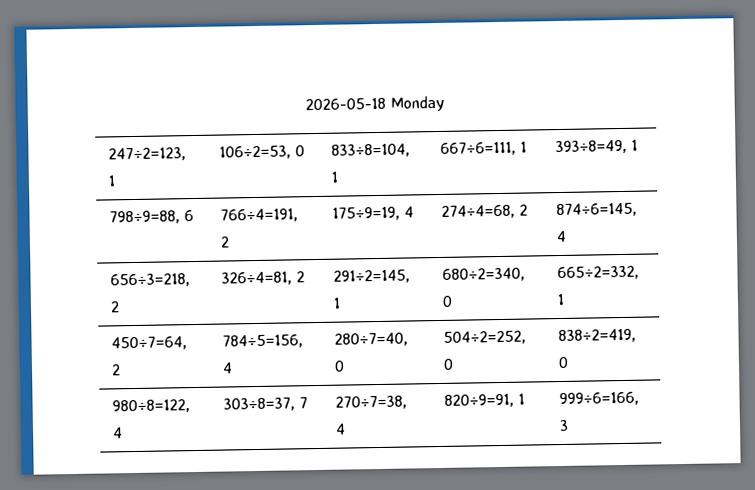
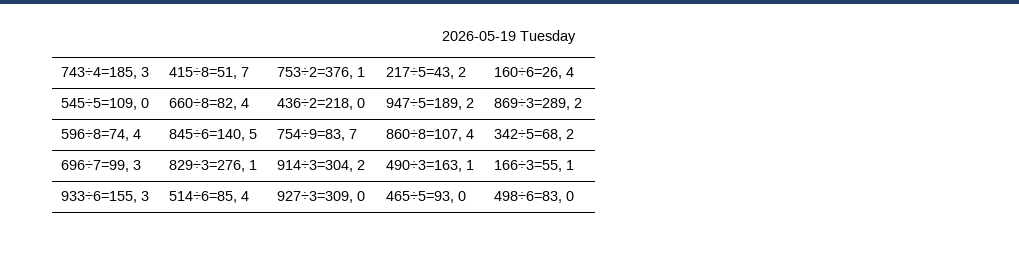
[305,95,445,112] [107,147,186,162] [107,175,116,187] [218,145,305,160] [330,143,410,158] [330,171,338,183] [439,141,527,156] [554,139,638,155] [108,210,194,225] [219,208,298,223] [219,236,230,248] [331,206,414,221] [440,204,528,219] [555,202,637,218] [555,230,566,243] [109,273,190,288] [109,301,120,313] [220,271,305,286] [332,269,410,284] [332,297,341,309] [441,267,525,282] [441,295,453,307] [556,265,639,281] [556,293,565,306] [110,336,187,351] [110,364,121,376] [221,334,303,349] [221,362,233,374] [333,332,408,347] [333,360,345,372] [442,330,526,345] [442,358,454,370] [557,328,636,344] [557,356,569,369] [111,399,190,414] [111,427,123,439] [222,397,308,412] [334,395,407,410] [334,423,346,435] [443,393,525,408] [558,391,639,407] [558,419,569,432] 2026-05-18 Monday // 247÷2=123, 1 | 106÷2=53, 0 | 833÷8=104, 1 | 667÷6=111, 1 | 393÷8=49, 1 // 798÷9=88, 6 | 766÷4=191, 2 | 175÷9=19, 4 | 274÷4=68, 2 | 874÷6=145, 4 // 656÷3=218, 2 | 326÷4=81, 2 | 291÷2=145, 1 | 680÷2=340, 0 | 665÷2=332, 1 // 450÷7=64, 2 | 784÷5=156, 4 | 280÷7=40, 0 | 504÷2=252, 0 | 838÷2=419, 0 // 980÷8=122, 4 | 303÷8=37, 7 | 270÷7=38, 4 | 820÷9=91, 1 | 999÷6=166, 3 -> [441,30,576,44] [61,67,150,79] [169,67,250,79] [277,67,366,79] [386,67,467,79] [494,67,575,79] [61,98,150,110] [169,98,250,110] [277,98,366,110] [386,98,475,110] [494,98,583,110] [61,129,142,141] [169,129,258,141] [277,129,358,141] [386,129,475,141] [494,129,575,141] [61,160,142,172] [169,160,258,172] [277,160,366,172] [386,160,475,172] [494,160,575,172] [61,191,150,203] [169,191,250,203] [277,191,366,203] [386,191,467,203] [494,191,575,203] 2026-05-19 Tuesday // 743÷4=185, 3 | 415÷8=51, 7 | 753÷2=376, 1 | 217÷5=43, 2 | 160÷6=26, 4 // 545÷5=109, 0 | 660÷8=82, 4 | 436÷2=218, 0 | 947÷5=189, 2 | 869÷3=289, 2 // 596÷8=74, 4 | 845÷6=140, 5 | 754÷9=83, 7 | 860÷8=107, 4 | 342÷5=68, 2 // 696÷7=99, 3 | 829÷3=276, 1 | 914÷3=304, 2 | 490÷3=163, 1 | 166÷3=55, 1 // 933÷6=155, 3 | 514÷6=85, 4 | 927÷3=309, 0 | 465÷5=93, 0 | 498÷6=83, 0

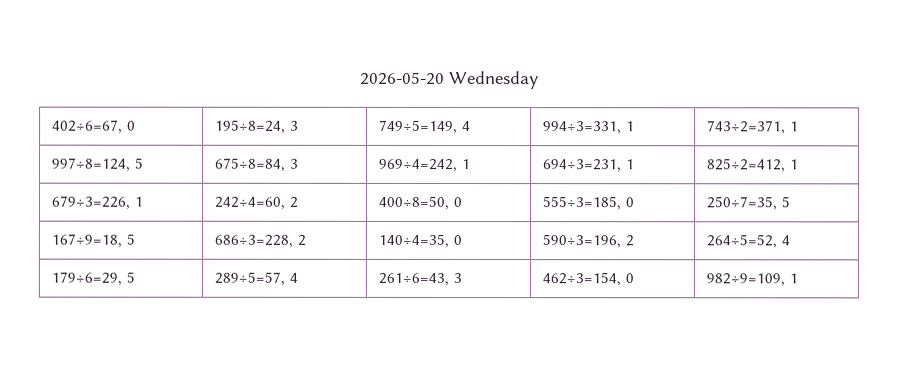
[441,30,576,44] [61,67,150,79] [169,67,250,79] [277,67,366,79] [386,67,467,79] [494,67,575,79] [61,98,150,110] [169,98,250,110] [277,98,366,110] [386,98,475,110] [494,98,583,110] [61,129,142,141] [169,129,258,141] [277,129,358,141] [386,129,475,141] [494,129,575,141] [61,160,142,172] [169,160,258,172] [277,160,366,172] [386,160,475,172] [494,160,575,172] [61,191,150,203] [169,191,250,203] [277,191,366,203] [386,191,467,203] [494,191,575,203] 2026-05-19 Tuesday // 743÷4=185, 3 | 415÷8=51, 7 | 753÷2=376, 1 | 217÷5=43, 2 | 160÷6=26, 4 // 545÷5=109, 0 | 660÷8=82, 4 | 436÷2=218, 0 | 947÷5=189, 2 | 869÷3=289, 2 // 596÷8=74, 4 | 845÷6=140, 5 | 754÷9=83, 7 | 860÷8=107, 4 | 342÷5=68, 2 // 696÷7=99, 3 | 829÷3=276, 1 | 914÷3=304, 2 | 490÷3=163, 1 | 166÷3=55, 1 // 933÷6=155, 3 | 514÷6=85, 4 | 927÷3=309, 0 | 465÷5=93, 0 | 498÷6=83, 0 -> [360,71,539,90] [52,119,136,134] [215,119,299,134] [379,119,471,135] [543,121,635,135] [707,120,799,135] [52,157,144,172] [215,157,299,172] [379,158,471,173] [543,159,635,173] [707,158,799,173] [51,195,143,210] [214,196,298,210] [378,195,462,211] [542,196,634,211] [706,196,790,211] [51,233,135,248] [214,234,306,248] [378,233,462,249] [542,234,634,249] [706,234,790,249] [51,271,135,286] [214,271,298,286] [378,272,462,287] [542,272,634,287] [706,273,798,287] 2026-05-20 Wednesday // 402÷6=67, 0 | 195÷8=24, 3 | 749÷5=149, 4 | 994÷3=331, 1 | 743÷2=371, 1 // 997÷8=124, 5 | 675÷8=84, 3 | 969÷4=242, 1 | 694÷3=231, 1 | 825÷2=412, 1 // 679÷3=226, 1 | 242÷4=60, 2 | 400÷8=50, 0 | 555÷3=185, 0 | 250÷7=35, 5 // 167÷9=18, 5 | 686÷3=228, 2 | 140÷4=35, 0 | 590÷3=196, 2 | 264÷5=52, 4 // 179÷6=29, 5 | 289÷5=57, 4 | 261÷6=43, 3 | 462÷3=154, 0 | 982÷9=109, 1

